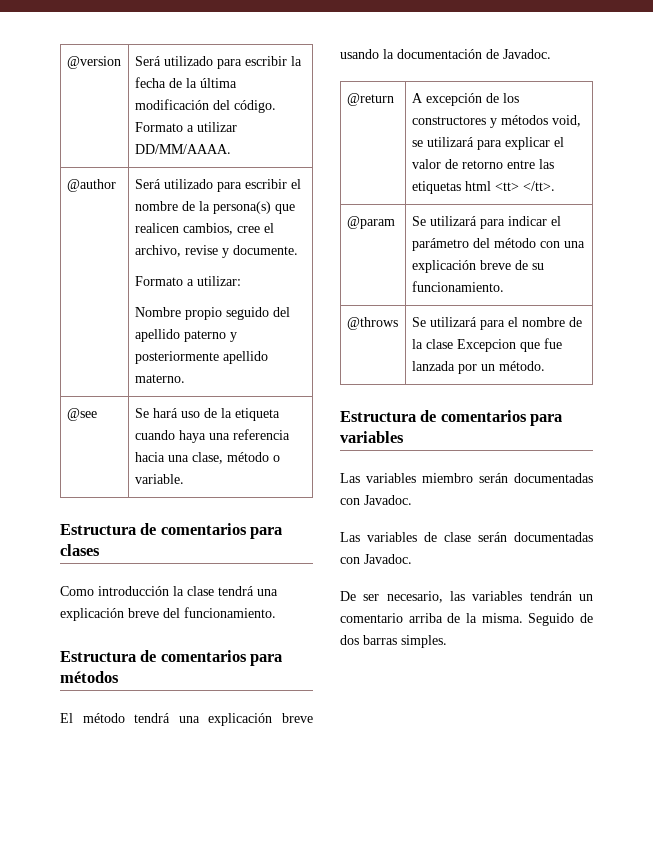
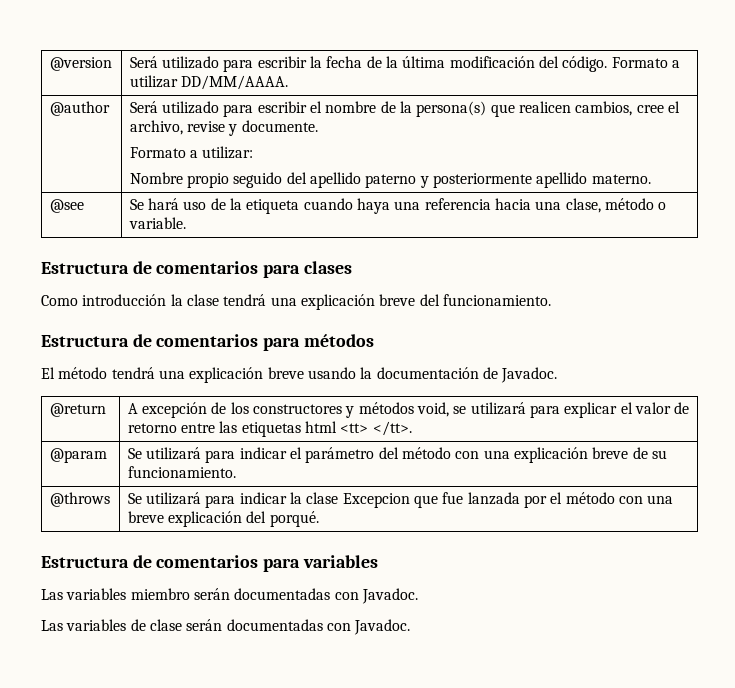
[507,317,582,327] el nombre de -> [239,492,287,504] indicar
[480,361,545,371] un método. -> [550,492,674,504] [127,511,319,527] el método con una breve explicación del porqué.
[340,591,593,603] [340,613,593,626] [340,635,447,648] // De ser necesario, las variables tendrán un comentario arriba de la misma. Seguido de dos barras simples. -> (411, 627) none

